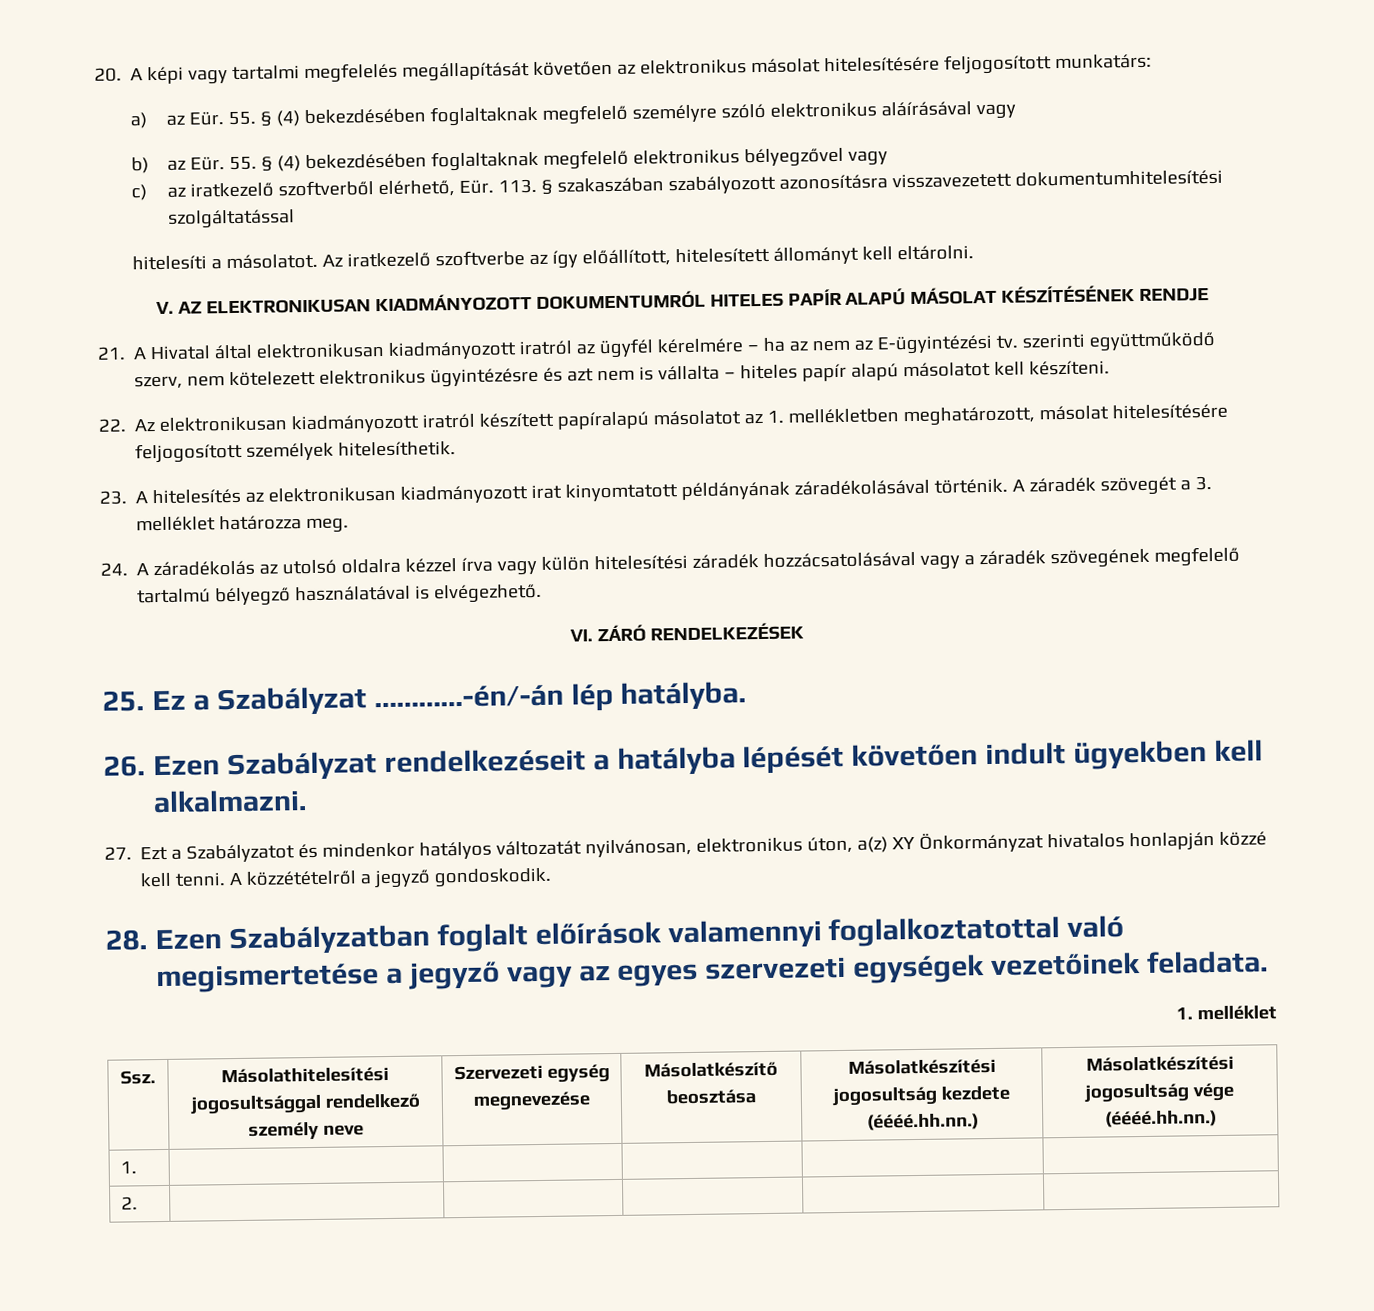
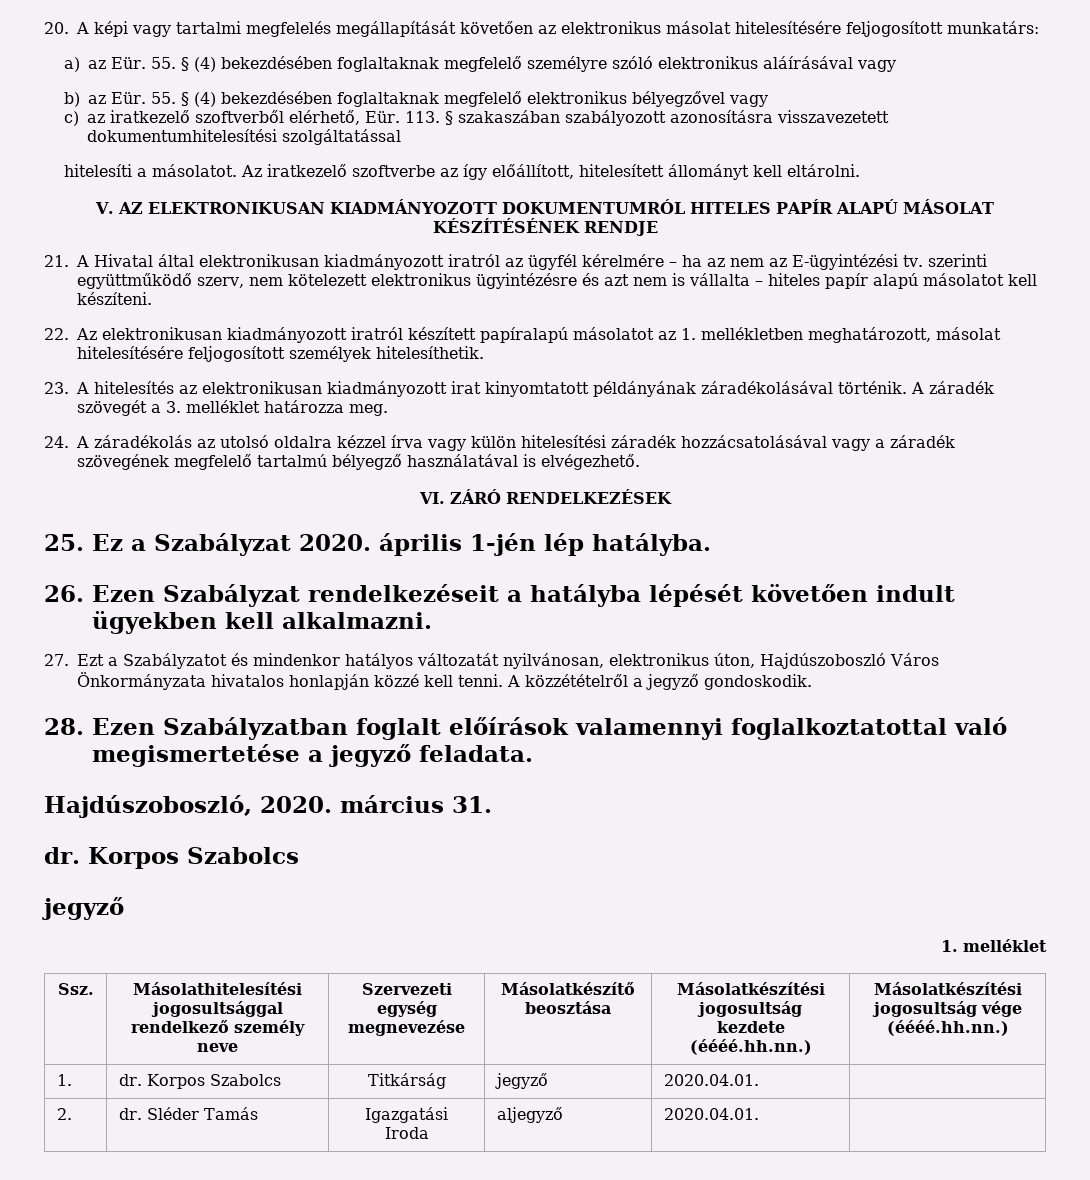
[373,684,564,709] …………-én/-án -> [299,533,536,556] 2020. április 1-jén
[857,832,1045,853] a(z) XY Önkormányzat -> [760,653,939,669] [77,672,206,690] Hajdúszoboszló Város Önkormányzata
[506,950,1268,989] vagy az egyes szervezeti egységek vezetőinek feladata. -> [419,745,533,762] [44,795,492,818] [44,847,299,869] [42,897,124,920] feladata. // Hajdúszoboszló, 2020. március 31. // dr. Korpos Szabolcs // jegyző
[121,1196,139,1210] | | | | // 2. | | | | -> [118,1074,281,1089] [367,1073,446,1089] [494,1073,548,1089] [663,1074,759,1086] [56,1108,72,1120] [118,1107,258,1120] [365,1107,449,1123] [384,1127,429,1139] [496,1107,563,1123] [663,1108,759,1120] dr. Korpos Szabolcs | Titkárság | jegyző | 2020.04.01. | // 2. | dr. Sléder Tamás | Igazgatási Iroda | aljegyző | 2020.04.01.

